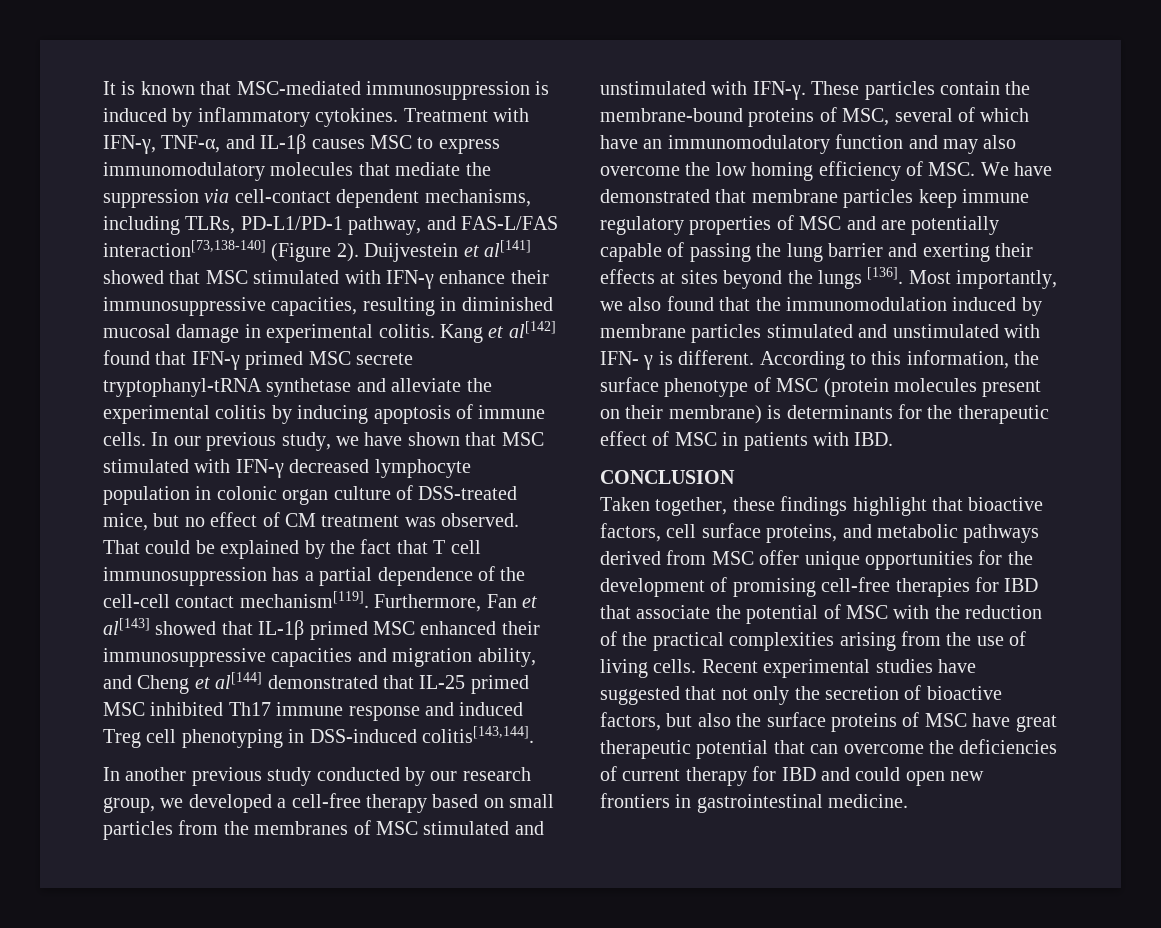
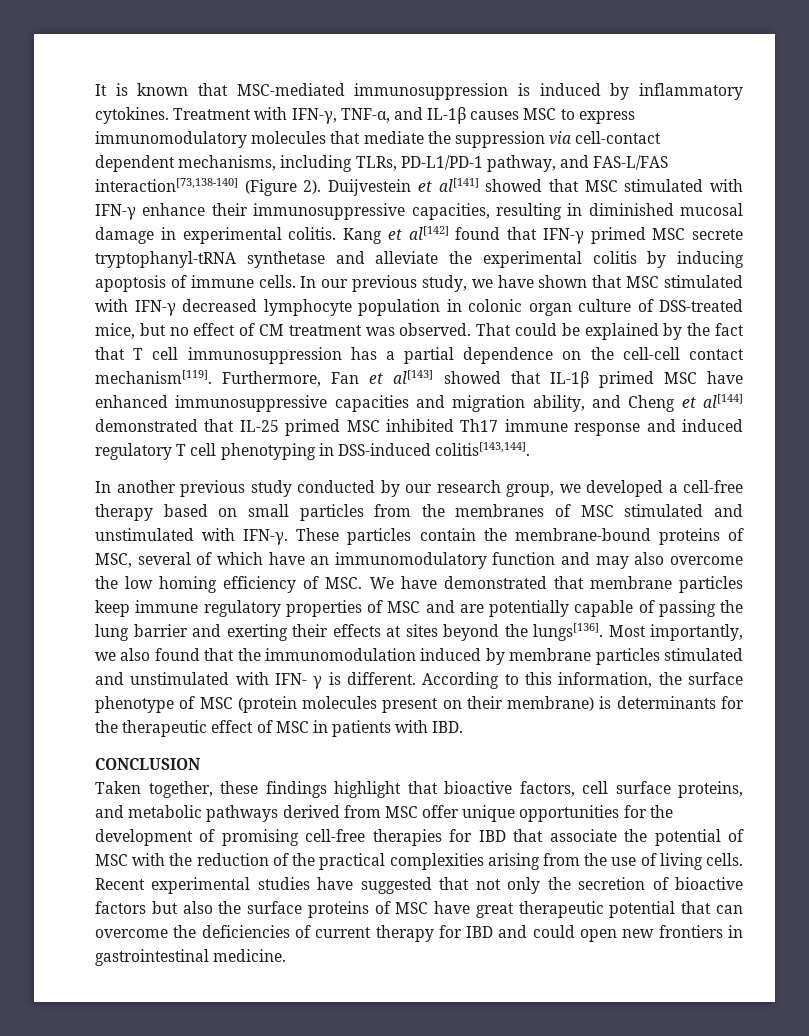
[478,566,495,581] of -> [562,351,582,360] on
[420,621,540,635] enhanced their -> [707,371,744,384] [95,395,168,408] have enhanced
[103,729,141,748] Treg -> [95,443,187,460] regulatory T
[818,267,904,289] lungs [136]. -> [533,623,603,641] lungs[136].
[600,712,661,731] factors, -> [95,901,146,914] factors

